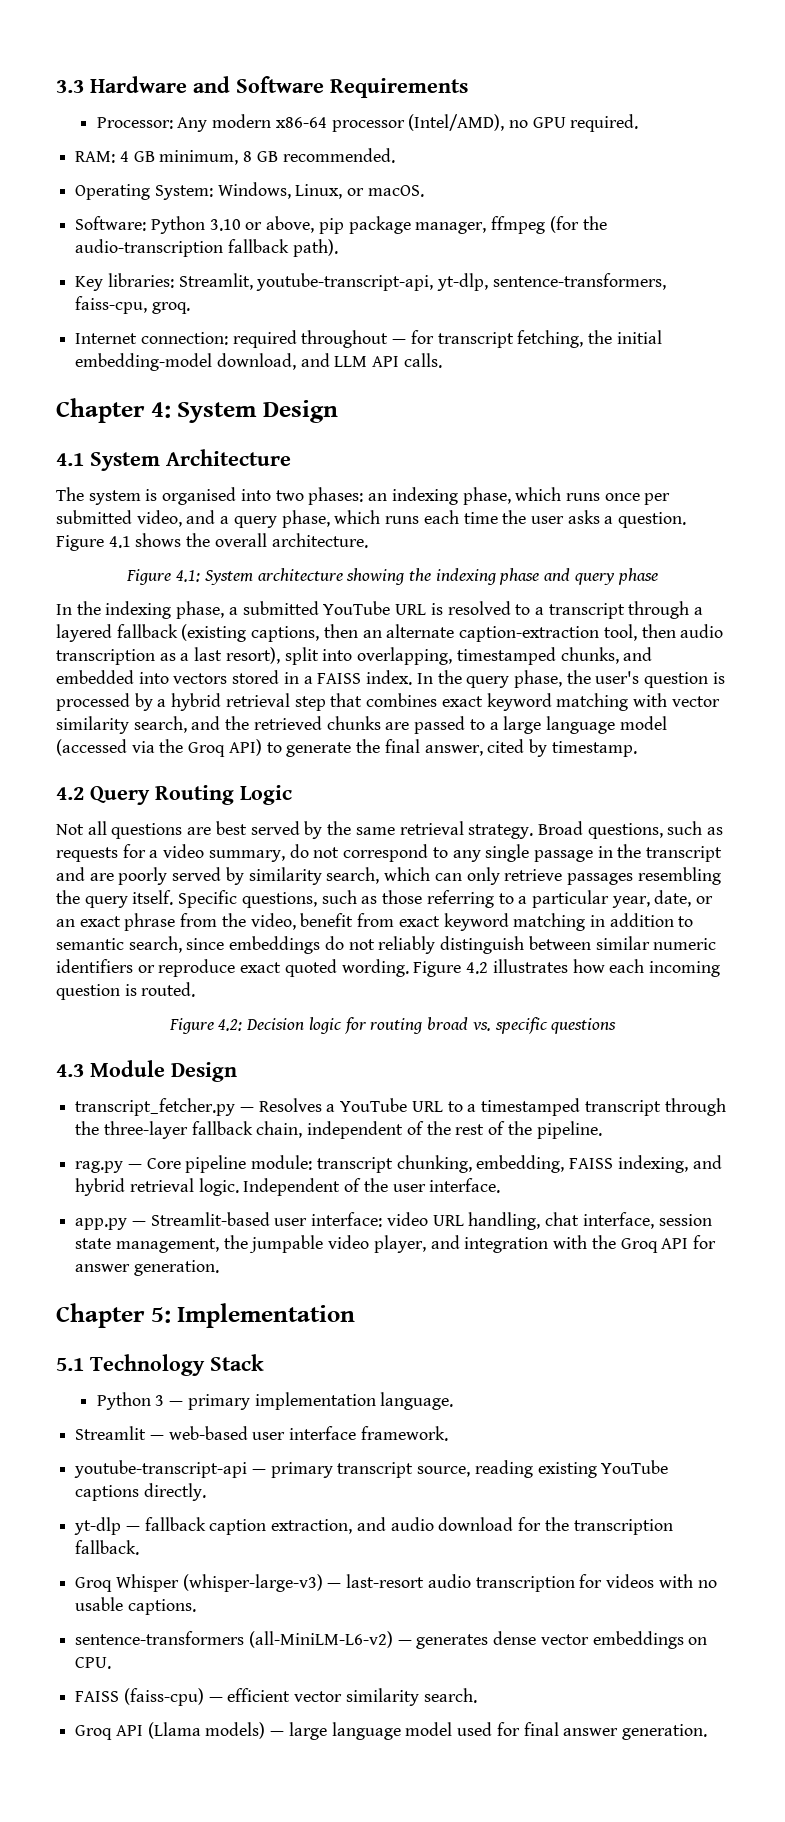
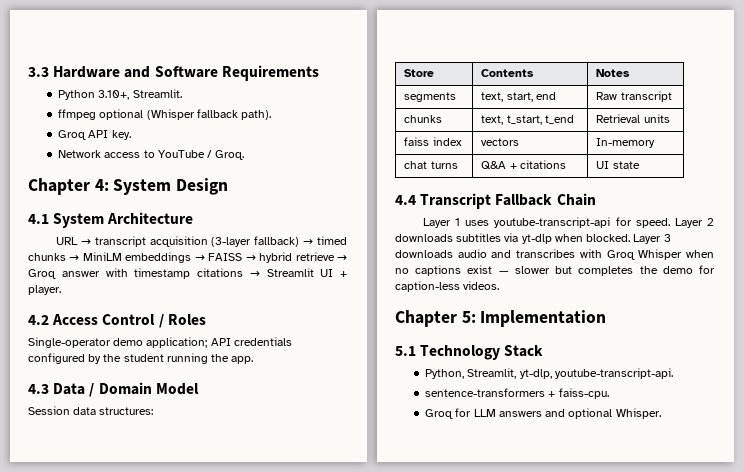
[96,114,639,132] [75,148,395,165] [75,182,424,200] [75,216,607,234] [75,239,338,257] [75,273,666,291] [75,296,190,314] [75,330,662,348] [75,353,442,371] Processor: Any modern x86-64 processor (Intel/AMD), no GPU required. // RAM: 4 GB minimum, 8 GB recommended. // Operating System: Windows, Linux, or macOS. // Software: Python 3.10 or above, pip package manager, ffmpeg (for the audio-transcription fallback path). // Key libraries: Streamlit, youtube-transcript-api, yt-dlp, sentence-transformers, faiss-cpu, groq. // Internet connection: required throughout — for transcript fetching, the initial embedding-model download, and LLM API calls. -> [58,89,182,100] [58,109,272,120] [58,130,131,140] [58,150,245,160] Python 3.10+, Streamlit. // ffmpeg optional (Whisper fallback path). // Groq API key. // Network access to YouTube / Groq.
[56,487,671,505] [56,510,687,528] [56,533,368,551] [126,568,658,585] [56,601,704,619] [56,624,724,642] [56,647,653,665] [56,670,725,688] [56,693,720,711] [56,716,667,734] [56,739,637,757] [56,785,292,805] [56,821,724,839] [56,844,723,862] [56,867,721,885] [56,890,714,908] [56,913,694,931] [56,936,717,954] [56,959,720,977] [56,982,196,1000] [168,1017,617,1034] [56,1060,237,1082] [75,1098,726,1116] [75,1121,602,1139] [75,1155,722,1173] [75,1178,501,1196] [75,1212,712,1230] [75,1235,716,1253] [75,1260,219,1276] The system is organised into two phases: an indexing phase, which runs once per submitted video, and a query phase, which runs each time the user asks a question. Figure 4.1 shows the overall architecture. // Figure 4.1: System architecture showing the indexing phase and query phase // In the indexing phase, a submitted YouTube URL is resolved to a transcript through a layered fallback (existing captions, then an alternate caption-extraction tool, then audio transcription as a last resort), split into overlapping, timestamped chunks, and embedded into vectors stored in a FAISS index. In the query phase, the user's question is processed by a hybrid retrieval step that combines exact keyword matching with vector similarity search, and the retrieved chunks are passed to a large language model (accessed via the Groq API) to generate the final answer, cited by timestamp. // 4.2 Query Routing Logic // Not all questions are best served by the same retrieval strategy. Broad questions, such as requests for a video summary, do not correspond to any single passage in the transcript and are poorly served by similarity search, which can only retrieve passages resembling the query itself. Specific questions, such as those referring to a particular year, date, or an exact phrase from the video, benefit from exact keyword matching in addition to semantic search, since embeddings do not reliably distinguish between similar numeric identifiers or reproduce exact quoted wording. Figure 4.2 illustrates how each incoming question is routed. // Figure 4.2: Decision logic for routing broad vs. specific questions // 4.3 Module Design // transcript_fetcher.py — Resolves a YouTube URL to a timestamped transcript through the three-layer fallback chain, independent of the rest of the pipeline. // rag.py — Core pipeline module: transcript chunking, embedding, FAISS indexing, and hybrid retrieval logic. Independent of the user interface. // app.py — Streamlit-based user interface: video URL handling, chat interface, session state management, the jumpable video player, and integration with the Groq API for answer generation. -> [55,236,347,247] [28,252,347,263] [28,268,347,279] [28,285,61,295] [28,314,206,328] [28,337,292,348] [28,353,254,364] [28,382,199,397] [28,406,154,415] [404,69,435,77] [481,69,535,77] [596,69,631,77] [404,92,457,102] [481,92,556,102] [596,91,672,102] [404,115,443,123] [481,115,574,125] [596,114,670,123] [404,137,462,146] [481,138,520,146] [596,138,656,148] [404,161,458,169] [481,160,566,170] [596,161,640,169] [395,193,596,209] [422,217,714,228] [395,233,671,244] [395,249,714,260] [395,265,715,276] [395,281,500,292] URL → transcript acquisition (3-layer fallback) → timed chunks → MiniLM embeddings → FAISS → hybrid retrieve → Groq answer with timestamp citations → Streamlit UI + player. // 4.2 Access Control / Roles // Single-operator demo application; API credentials configured by the student running the app. // 4.3 Data / Domain Model // Session data structures: // Store | Contents | Notes // segments | text, start, end | Raw transcript // chunks | text, t_start, t_end | Retrieval units // faiss index | vectors | In-memory // chat turns | Q&A + citations | UI state // 4.4 Transcript Fallback Chain // Layer 1 uses youtube-transcript-api for speed. Layer 2 downloads subtitles via yt-dlp when blocked. Layer 3 downloads audio and transcribes with Groq Whisper when no captions exist — slower but completes the demo for caption-less videos.
[96,1392,454,1410] [75,1426,448,1441] [74,1460,669,1478] [75,1483,206,1501] [74,1517,673,1535] [75,1540,140,1555] [75,1574,717,1592] [75,1597,196,1615] [75,1631,708,1649] [75,1657,112,1669] [75,1688,477,1706] [75,1722,707,1740] Python 3 — primary implementation language. // Streamlit — web-based user interface framework. // youtube-transcript-api — primary transcript source, reading existing YouTube captions directly. // yt-dlp — fallback caption extraction, and audio download for the transcription fallback. // Groq Whisper (whisper-large-v3) — last-resort audio transcription for videos with no usable captions. // sentence-transformers (all-MiniLM-L6-v2) — generates dense vector embeddings on CPU. // FAISS (faiss-cpu) — efficient vector similarity search. // Groq API (Llama models) — large language model used for final answer generation. -> [425,368,673,379] [425,388,609,399] [425,408,661,419] Python, Streamlit, yt-dlp, youtube-transcript-api. // sentence-transformers + faiss-cpu. // Groq for LLM answers and optional Whisper.

